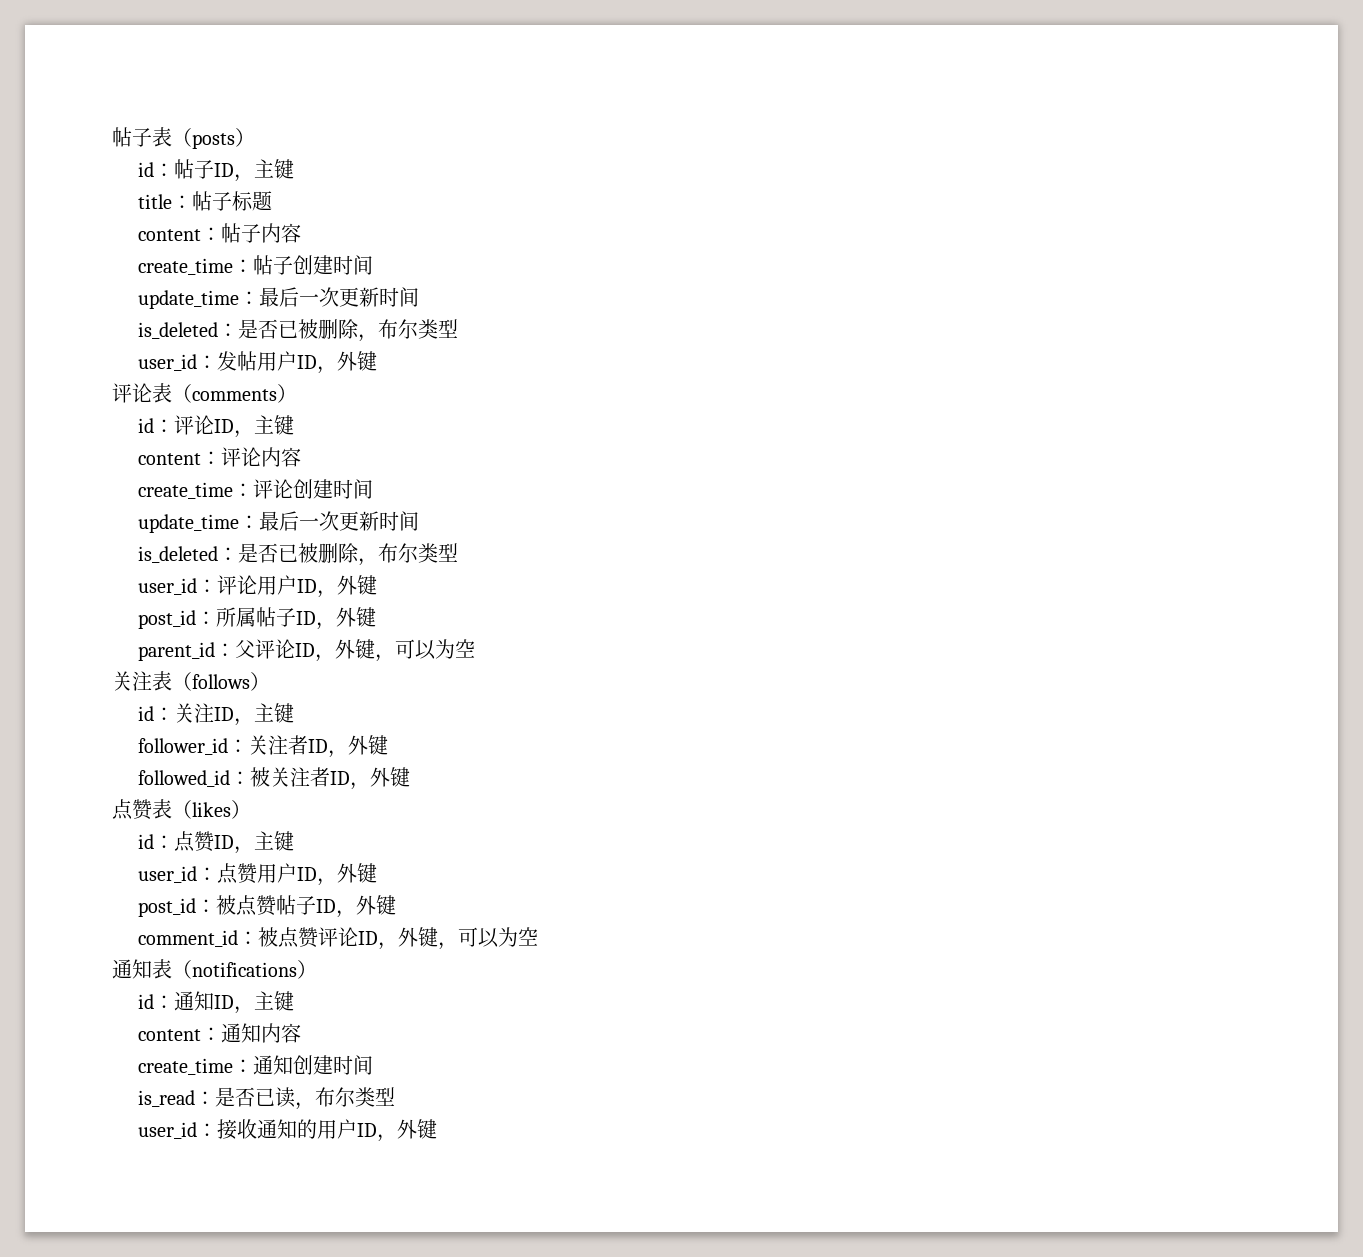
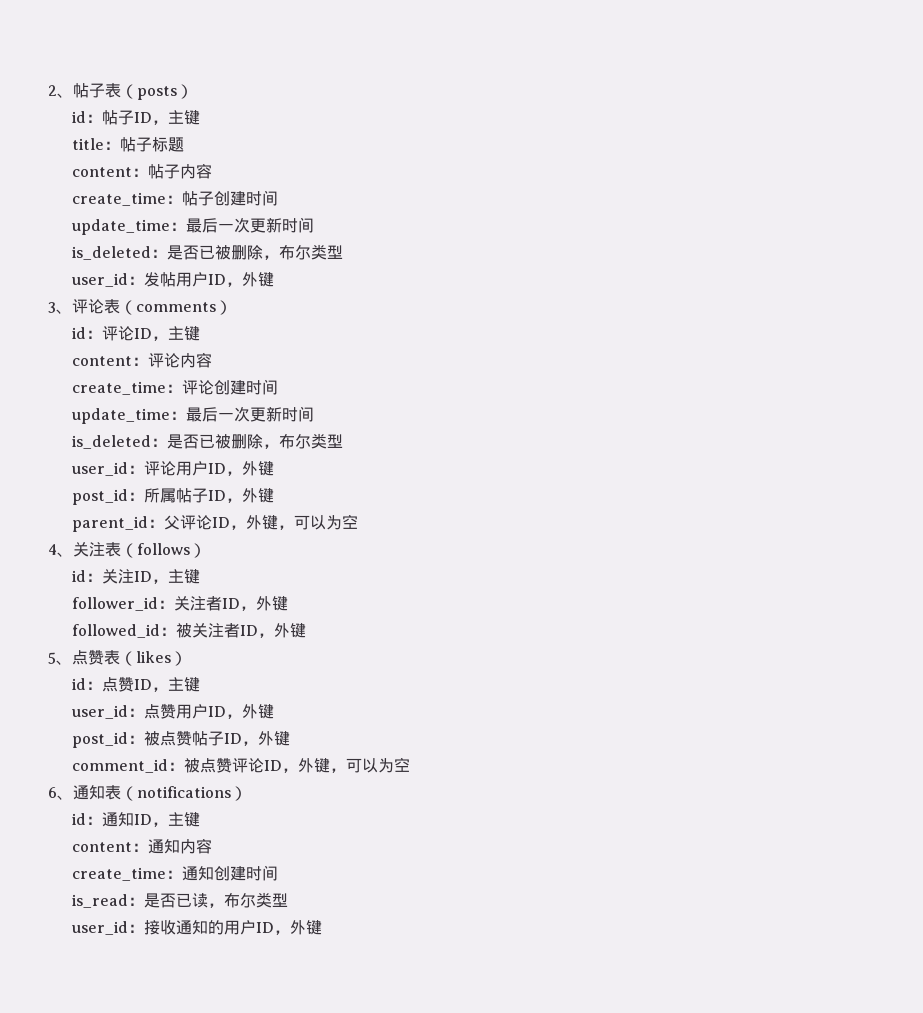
(112, 137) none -> [48,85,73,98] 2、
(377, 361) none -> [48,302,72,314] 3、
(475, 648) none -> [48,544,73,557] 4、
(410, 777) none -> [48,652,72,665] 5、
(538, 936) none -> [48,787,73,800] 6、

